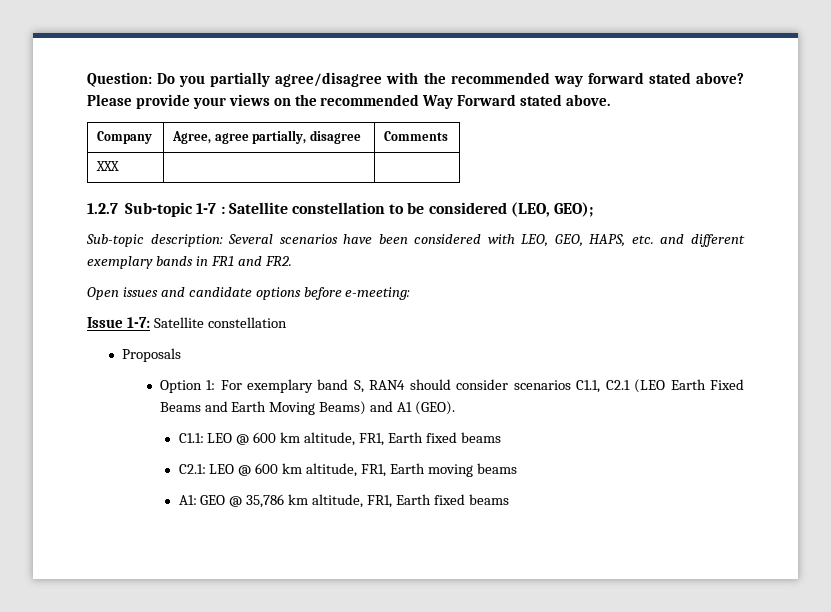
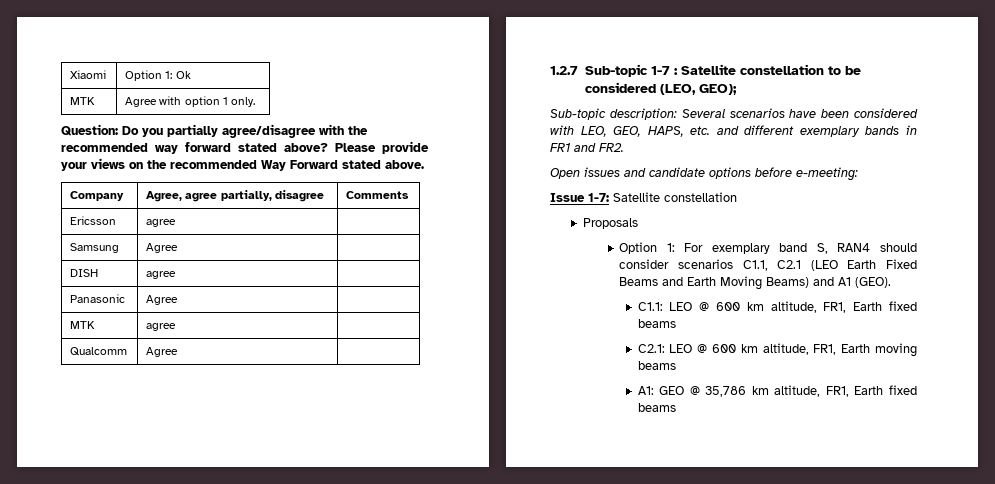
(87, 79) none -> [70,70,107,79] [125,70,191,81] [70,97,96,105] [125,96,255,107] Xiaomi | Option 1: Ok // MTK | Agree with option 1 only. //
[96,161,120,171] XXX | -> [70,216,117,225] [146,219,177,227] [70,243,120,253] [146,243,179,253] [70,269,99,277] [146,271,177,279] [70,294,126,303] [146,295,179,305] [70,321,96,329] [146,323,177,331] [70,347,128,356] [146,347,179,357] Ericsson | agree | // Samsung | Agree | // DISH | agree | // Panasonic | Agree | // MTK | agree | // Qualcomm | Agree

